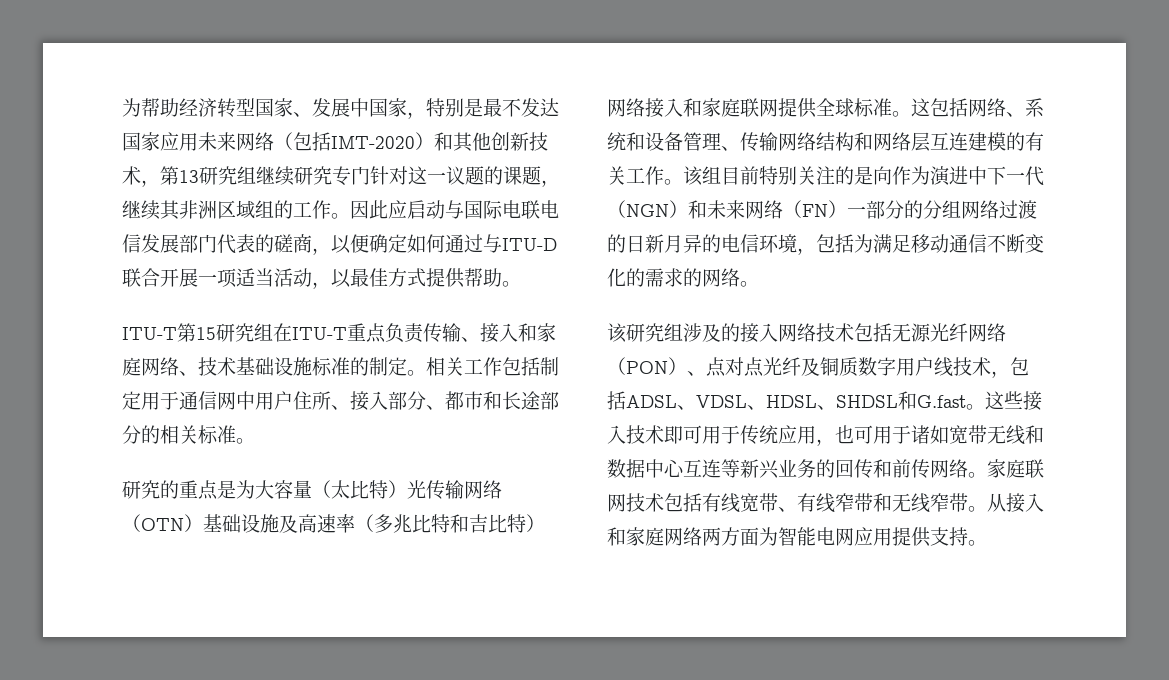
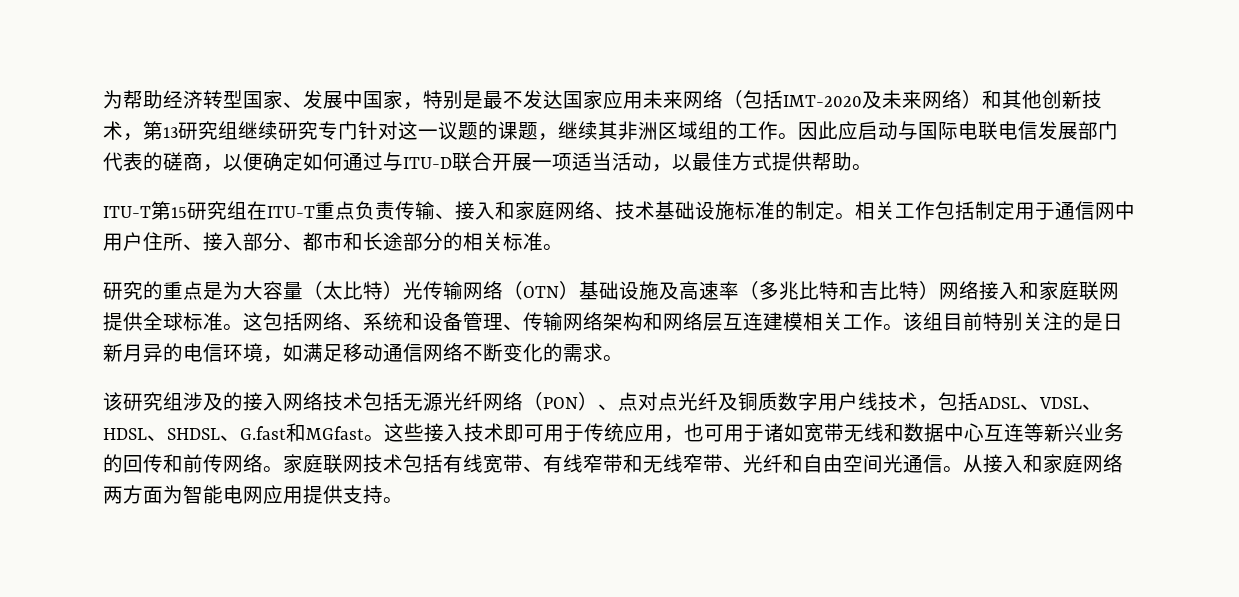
(415, 142) none -> [862,90,962,109] 及未来网络
[816,132,835,151] 结 -> [603,312,623,331] 架
[1006,132,1044,151] 的有 -> [803,312,823,331] 相
[873,166,1044,186] [607,200,1037,219] [607,234,626,253] 向作为演进中下一代（NGN）和未来网络（FN）一部分的分组网络过渡的 -> (1103, 322) none
[816,234,873,253] 包括为 -> [283,343,303,362] 如
(987, 243) none -> [423,343,463,362] 网络
[683,268,740,287] 的网络 -> (603, 352) none
[898,391,966,410] 和G.fast -> [220,423,364,442] 、G.fast和MGfast
(968, 502) none -> [723,454,943,473] 、光纤和自由空间光通信

